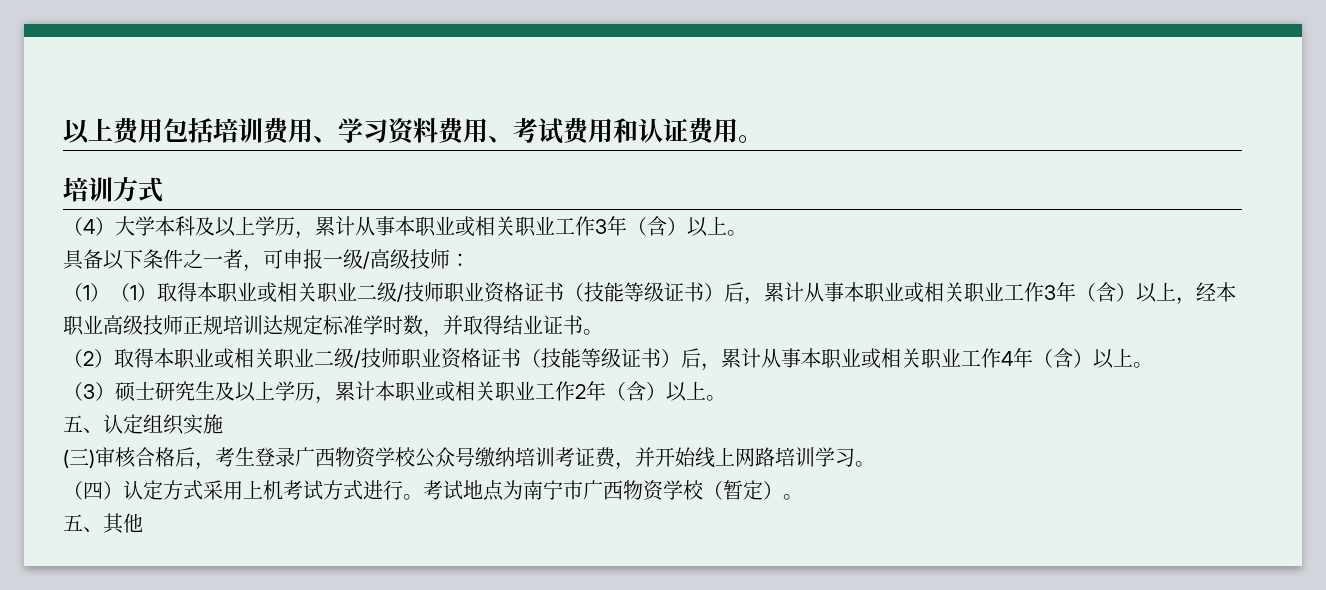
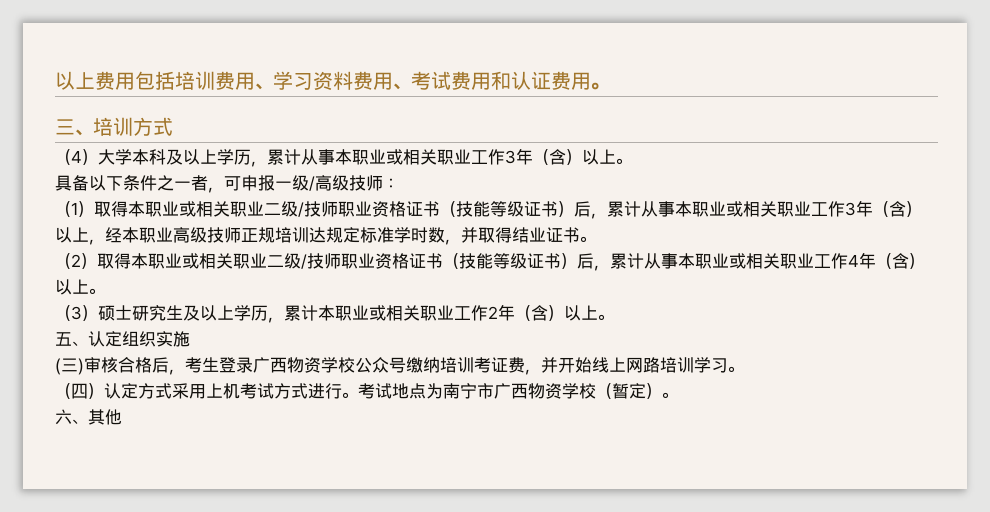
(763, 139) none -> [55,119,93,136] 三、
[110,283,157,302] （1） -> (94, 209) none
[63,514,83,531] 五 -> [55,409,72,425] 六

